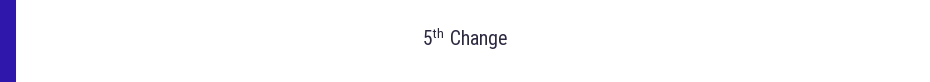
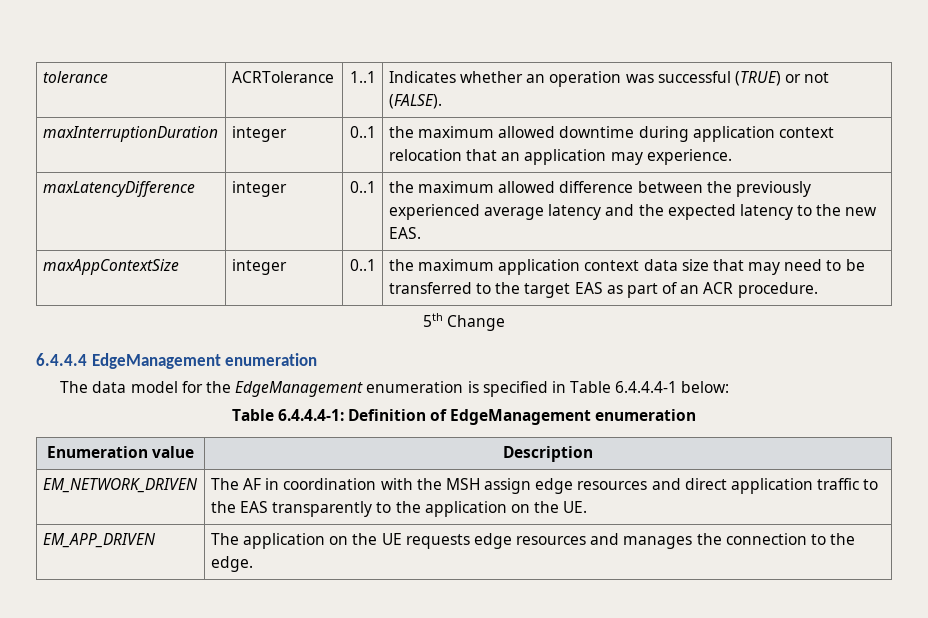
[423,28,507,49] 5th Change -> [42,71,108,83] [231,71,334,83] [349,71,376,83] [388,71,830,87] [388,94,442,109] [42,126,218,142] [231,126,287,142] [349,126,376,138] [388,126,834,142] [388,149,732,165] [42,181,195,197] [231,181,287,197] [349,181,376,193] [388,181,811,197] [388,204,878,220] [388,227,421,239] [42,259,179,275] [231,259,287,275] [349,259,376,271] [388,259,865,275] [388,282,818,298] [422,313,506,331] [36,353,318,369] [60,381,730,397] [231,409,697,425] [46,446,195,458] [503,446,593,462] [42,478,198,493] [210,478,879,494] [210,501,588,517] [42,533,156,548] [210,533,856,549] [210,556,253,572] tolerance | ACRTolerance | 1..1 | Indicates whether an operation was successful (TRUE) or not (FALSE). // maxInterruptionDuration | integer | 0..1 | the maximum allowed downtime during application context relocation that an application may experience. // maxLatencyDifference | integer | 0..1 | the maximum allowed difference between the previously experienced average latency and the expected latency to the new EAS. // maxAppContextSize | integer | 0..1 | the maximum application context data size that may need to be transferred to the target EAS as part of an ACR procedure. // 5th Change // 6.4.4.4 EdgeManagement enumeration // The data model for the EdgeManagement enumeration is specified in Table 6.4.4.4-1 below: // Table 6.4.4.4-1: Definition of EdgeManagement enumeration // Enumeration value | Description // EM_NETWORK_DRIVEN | The AF in coordination with the MSH assign edge resources and direct application traffic to the EAS transparently to the application on the UE. // EM_APP_DRIVEN | The application on the UE requests edge resources and manages the connection to the edge.

